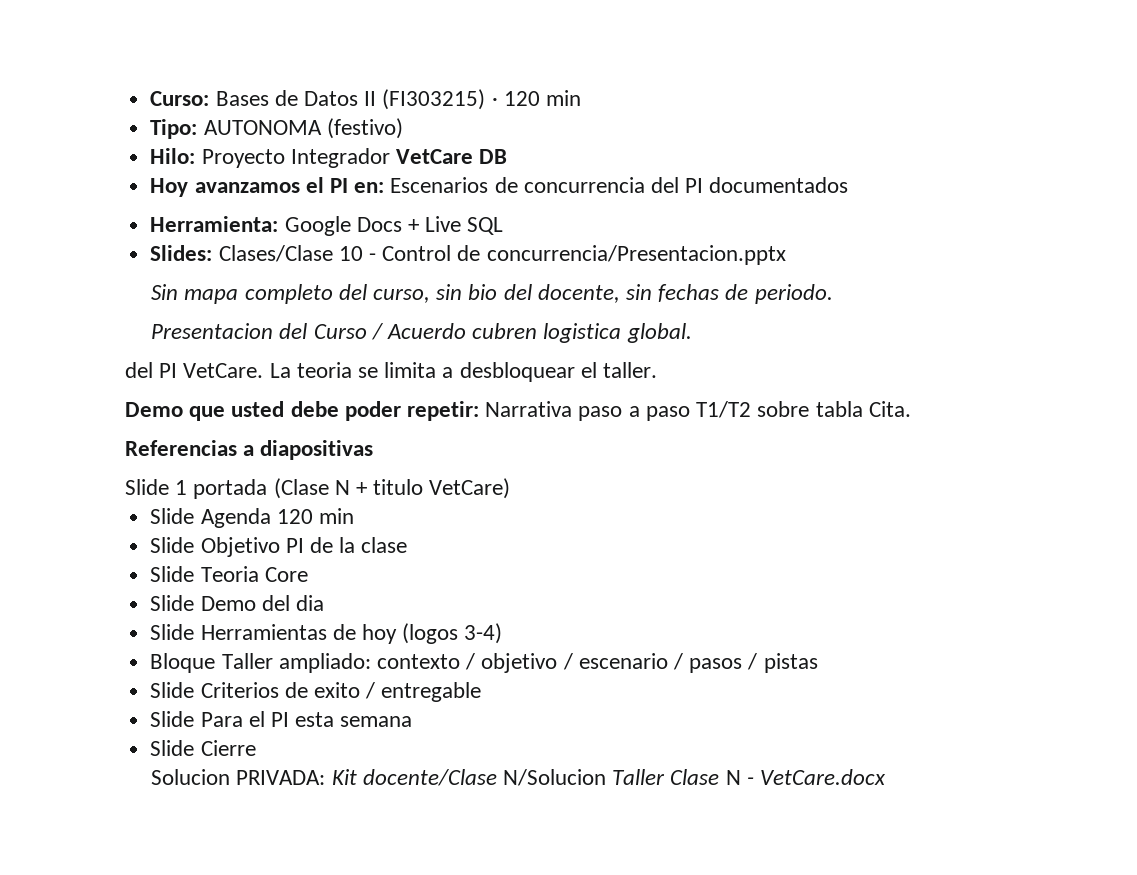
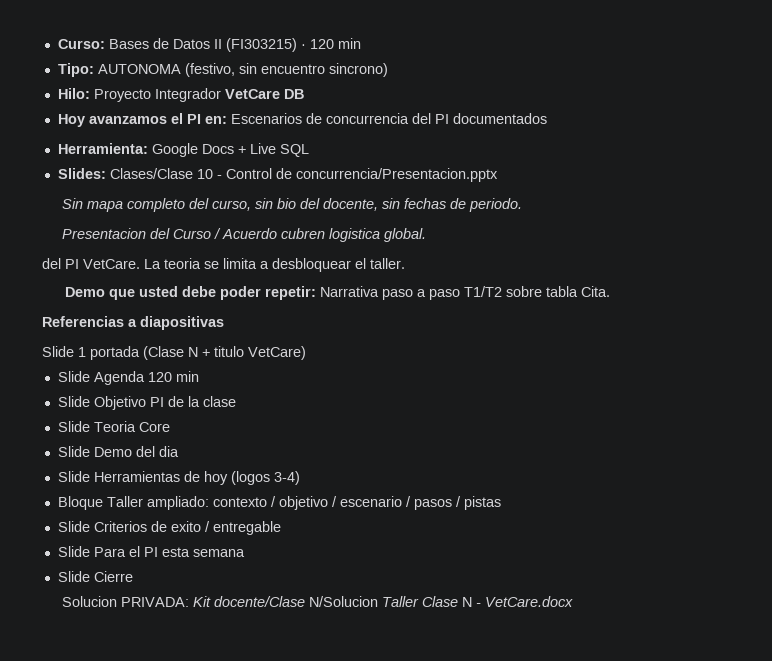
[326,118,403,139] (festivo) -> [184,63,388,77] (festivo, sin encuentro sincrono)

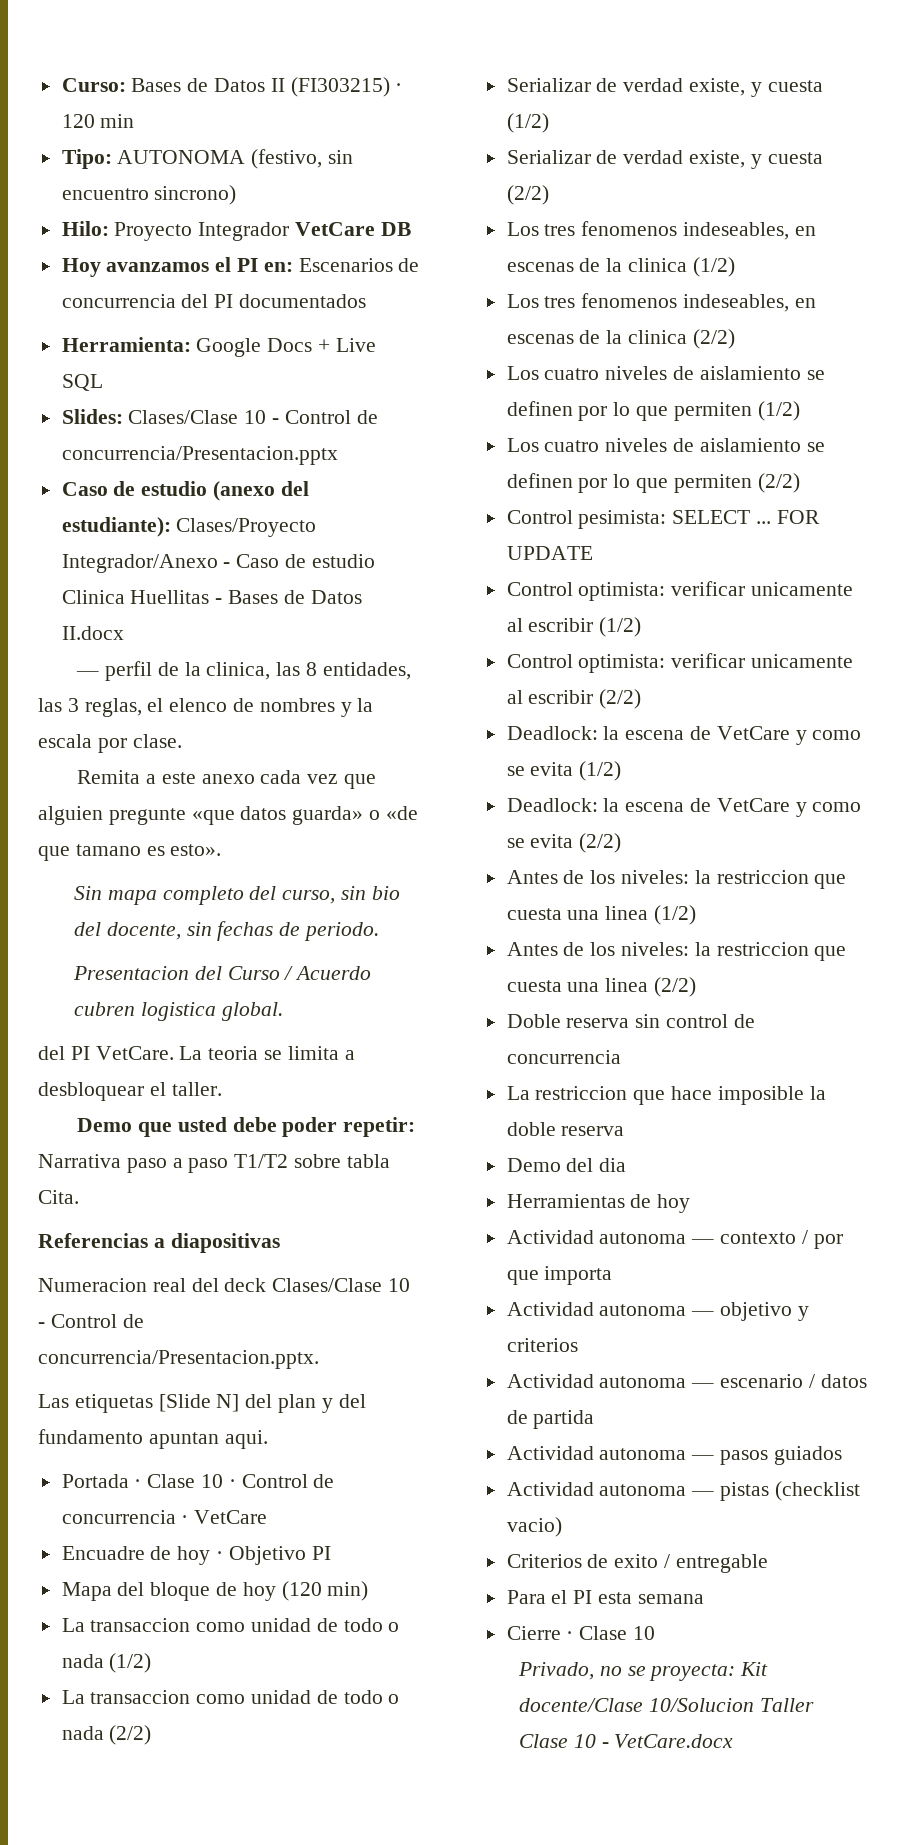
(498, 175) none -> [61,481,309,501] [61,517,317,537] [61,554,375,573] [61,590,362,604] [61,626,124,640] [76,661,411,681] [38,698,374,717] [38,734,182,753] [77,770,377,789] [38,806,418,825] [38,844,222,861] // Caso de estudio (anexo del estudiante): Clases/Proyecto Integrador/Anexo - Caso de estudio Clinica Huellitas - Bases de Datos II.docx // — perfil de la clinica, las 8 entidades, las 3 reglas, el elenco de nombres y la escala por clase. // Remita a este anexo cada vez que alguien pregunte «que datos guarda» o «de que tamano es esto».
[42,346,306,360] [57,371,199,385] [57,396,236,410] [57,421,170,432] [57,446,90,457] Slide 1 portada (Clase N + titulo VetCare) // Slide Agenda 120 min // Slide Objetivo PI de la clase // Slide Teoria Core // Slide -> [38,1278,411,1292] [38,1314,144,1328] [38,1350,319,1369] [38,1394,366,1413] [38,1429,268,1449] [61,1474,335,1488] [61,1510,268,1524] [61,1546,331,1565] [61,1581,369,1601] [61,1618,400,1632] [61,1653,152,1673] [61,1690,400,1704] [61,1725,152,1745] [506,78,823,97] [506,113,549,133] [506,150,823,169] [506,185,549,205] [506,221,816,240] [506,257,735,277] [506,293,816,312] [506,329,735,349] [506,366,825,380] [506,401,800,421] [506,438,825,452] [506,473,800,493] [506,510,820,529] [506,546,593,560] [506,581,854,601] [506,617,642,637] [506,653,854,673] [506,689,642,709] [506,726,862,745] [506,761,622,781] [506,798,862,817] [506,833,622,853] [506,870,847,889] [506,905,697,925] [506,942,847,961] [506,977,697,997] [506,1014,755,1028] [506,1050,621,1064] [506,1086,826,1105] [506,1122,625,1136] Numeracion real del deck Clases/Clase 10 - Control de concurrencia/Presentacion.pptx. // Las etiquetas [Slide N] del plan y del fundamento apuntan aqui. // Portada · Clase 10 · Control de concurrencia · VetCare // Encuadre de hoy · Objetivo PI // Mapa del bloque de hoy (120 min) // La transaccion como unidad de todo o nada (1/2) // La transaccion como unidad de todo o nada (2/2) // Serializar de verdad existe, y cuesta (1/2) // Serializar de verdad existe, y cuesta (2/2) // Los tres fenomenos indeseables, en escenas de la clinica (1/2) // Los tres fenomenos indeseables, en escenas de la clinica (2/2) // Los cuatro niveles de aislamiento se definen por lo que permiten (1/2) // Los cuatro niveles de aislamiento se definen por lo que permiten (2/2) // Control pesimista: SELECT ... FOR UPDATE // Control optimista: verificar unicamente al escribir (1/2) // Control optimista: verificar unicamente al escribir (2/2) // Deadlock: la escena de VetCare y como se evita (1/2) // Deadlock: la escena de VetCare y como se evita (2/2) // Antes de los niveles: la restriccion que cuesta una linea (1/2) // Antes de los niveles: la restriccion que cuesta una linea (2/2) // Doble reserva sin control de concurrencia // La restriccion que hace imposible la doble reserva //
[57,471,90,482] Slide -> (627, 1165) none
[230,471,300,485] [57,496,461,510] (logos 3-4) // Bloque Taller ampliado: contexto / objetivo / escenario / pasos / -> [506,1230,843,1249] [506,1266,613,1285] [506,1302,809,1321] [506,1338,578,1352] [506,1374,867,1388] [506,1410,595,1429] [506,1446,842,1465] [506,1482,715,1496] // Actividad autonoma — contexto / por que importa // Actividad autonoma — objetivo y criterios // Actividad autonoma — escenario / datos de partida // Actividad autonoma — pasos guiados // Actividad autonoma —
[57,521,90,532] // Slide -> [774,1481,860,1501] [506,1517,562,1537] (checklist vacio) //
[57,546,90,557] Slide -> (768, 1563) none
[57,571,90,582] Slide -> (704, 1599) none
[61,596,189,607] // Solucion PRIVADA: -> [566,1626,656,1640] [517,1662,736,1681] · Clase 10 // Privado, no se proyecta:
[308,596,378,607] N/Solucion -> [648,1698,754,1712] 10/Solucion
[461,597,472,607] N -> [573,1734,596,1748] 10

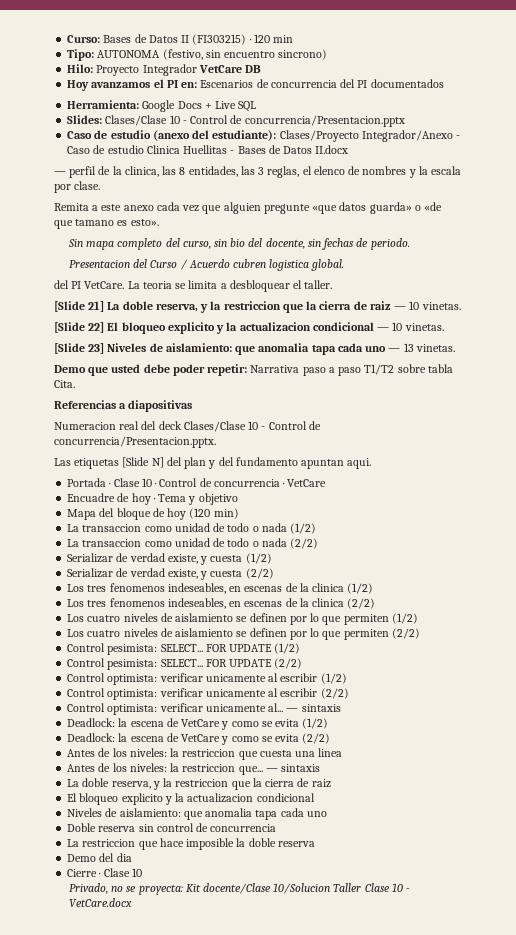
(222, 1089) none -> [54,301,461,313] [54,322,444,334] [54,343,455,355] // [Slide 21] La doble reserva, y la restriccion que la cierra de raiz — 10 vinetas. // [Slide 22] El bloqueo explicito y la actualizacion condicional — 10 vinetas. // [Slide 23] Niveles de aislamiento: que anomalia tapa cada uno — 13 vinetas.
[228,1546,331,1565] Objetivo PI -> [158,493,238,505] Tema y objetivo
[672,510,820,524] [506,546,593,560] SELECT ... FOR UPDATE -> [160,643,301,654] [67,658,303,670] SELECT... FOR UPDATE (1/2) // Control pesimista: SELECT... FOR UPDATE (2/2)
(642, 699) none -> [67,703,341,715] // Control optimista: verificar unicamente al... — sintaxis
[654,905,697,925] [506,942,847,961] [506,977,697,997] (1/2) // Antes de los niveles: la restriccion que cuesta una linea (2/2) -> [67,763,321,775] [67,778,331,790] [67,793,315,805] [67,808,327,820] // Antes de los niveles: la restriccion que... — sintaxis // La doble reserva, y la restriccion que la cierra de raiz // El bloqueo explicito y la actualizacion condicional // Niveles de aislamiento: que anomalia tapa cada uno
[506,1194,691,1213] [506,1230,843,1249] [506,1266,613,1285] [506,1302,809,1321] [506,1338,578,1352] [506,1374,867,1388] [506,1410,595,1429] [506,1446,842,1465] [506,1481,860,1501] [506,1517,562,1537] [506,1554,768,1573] [506,1590,704,1604] // Herramientas de hoy // Actividad autonoma — contexto / por que importa // Actividad autonoma — objetivo y criterios // Actividad autonoma — escenario / datos de partida // Actividad autonoma — pasos guiados // Actividad autonoma — pistas (checklist vacio) // Criterios de exito / entregable // Para el PI esta semana -> (132, 857) none

